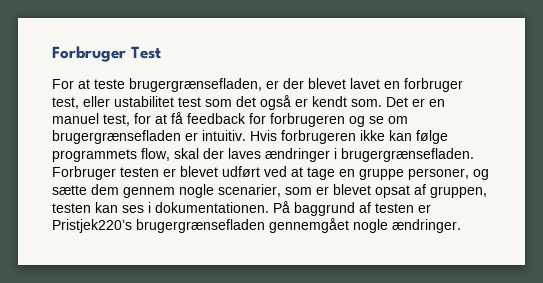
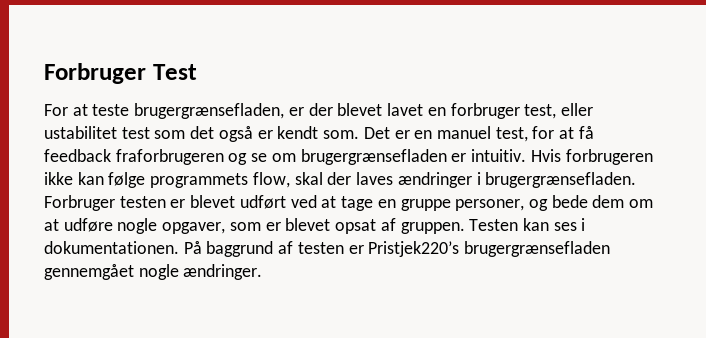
[249,113,345,127] for forbrugeren -> [115,149,224,165] fraforbrugeren
[52,184,281,198] sætte dem gennem nogle scenarier, -> [551,195,654,208] [44,218,226,234] bede dem om at udføre nogle opgaver,
[430,186,487,198] [52,203,91,213] gruppen, testen -> [400,219,519,234] gruppen. Testen

